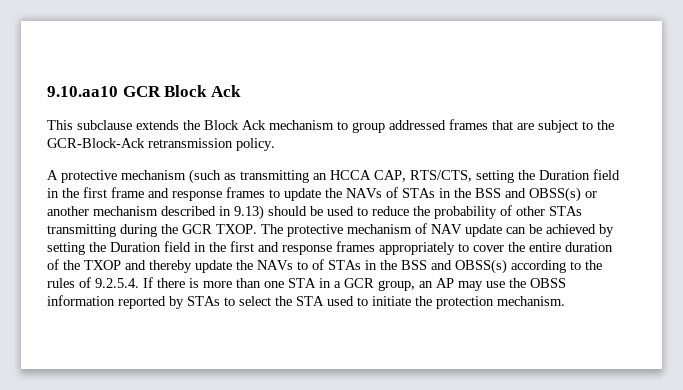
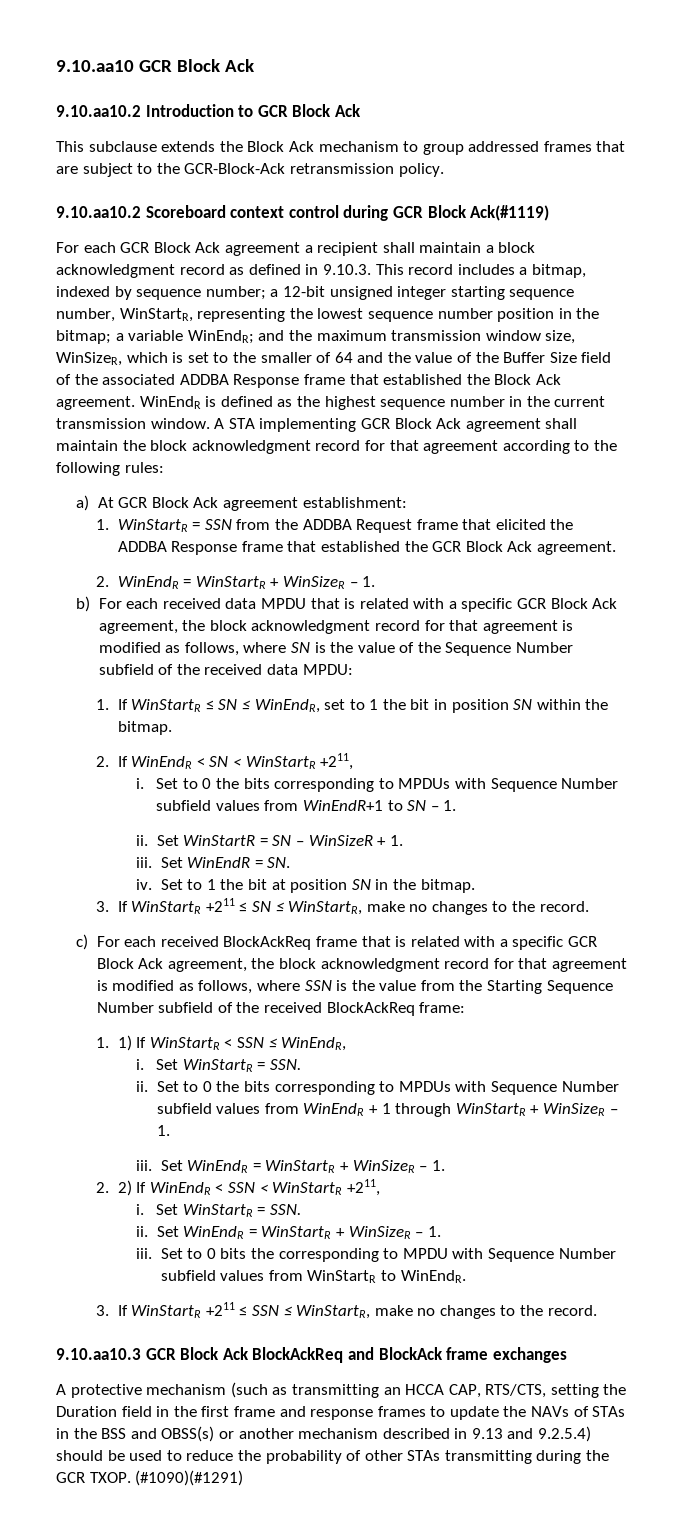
(241, 91) none -> [56,104,361,117] // 9.10.aa10.2 Introduction to GCR Block Ack
(275, 144) none -> [56,205,550,221] [56,242,536,256] [56,264,586,278] [56,286,575,300] [56,308,600,322] [56,330,576,344] [56,352,612,366] [56,374,561,388] [56,396,606,410] [56,418,578,432] [56,440,617,454] [56,462,164,476] [76,495,407,511] [96,519,574,533] [117,541,616,555] [96,576,376,589] [76,596,618,612] [98,620,574,634] [98,642,574,656] [98,664,353,675] [96,699,609,713] [117,721,172,735] [96,753,354,770] [136,778,619,792] [156,800,457,811] [136,835,403,846] [136,857,291,868] [136,879,475,893] [96,898,589,915] [76,934,598,950] [96,958,627,972] [96,980,613,994] [96,1002,466,1016] [96,1035,347,1051] [136,1059,301,1072] [136,1081,619,1095] [156,1103,618,1117] [156,1125,170,1136] [136,1160,445,1173] [96,1179,380,1196] [136,1204,301,1217] [136,1226,441,1239] [136,1248,616,1262] [160,1270,466,1283] [96,1302,597,1319] [56,1347,567,1363] // 9.10.aa10.2 Scoreboard context control during GCR Block Ack(#1119) // For each GCR Block Ack agreement a recipient shall maintain a block acknowledgment record as defined in 9.10.3. This record includes a bitmap, indexed by sequence number; a 12-bit unsigned integer starting sequence number, WinStartR, representing the lowest sequence number position in the bitmap; a variable WinEndR; and the maximum transmission window size, WinSizeR, which is set to the smaller of 64 and the value of the Buffer Size field of the associated ADDBA Response frame that established the Block Ack agreement. WinEndR is defined as the highest sequence number in the current transmission window. A STA implementing GCR Block Ack agreement shall maintain the block acknowledgment record for that agreement according to the following rules: // a) At GCR Block Ack agreement establishment: // 1. WinStartR = SSN from the ADDBA Request frame that elicited the ADDBA Response frame that established the GCR Block Ack agreement. // 2. WinEndR = WinStartR + WinSizeR – 1. // b) For each received data MPDU that is related with a specific GCR Block Ack agreement, the block acknowledgment record for that agreement is modified as follows, where SN is the value of the Sequence Number subfield of the received data MPDU: // 1. If WinStartR ≤ SN ≤ WinEndR, set to 1 the bit in position SN within the bitmap. // 2. If WinEndR < SN < WinStartR +211, // i. Set to 0 the bits corresponding to MPDUs with Sequence Number subfield values from WinEndR+1 to SN – 1. // ii. Set WinStartR = SN – WinSizeR + 1. // iii. Set WinEndR = SN. // iv. Set to 1 the bit at position SN in the bitmap. // 3. If WinStartR +211 ≤ SN ≤ WinStartR, make no changes to the record. // c) For each received BlockAckReq frame that is related with a specific GCR Block Ack agreement, the block acknowledgment record for that agreement is modified as follows, where SSN is the value from the Starting Sequence Number subfield of the received BlockAckReq frame: // 1. 1) If WinStartR < SSN ≤ WinEndR, // i. Set WinStartR = SSN. // ii. Set to 0 the bits corresponding to MPDUs with Sequence Number subfield values from WinEndR + 1 through WinStartR + WinSizeR – 1. // iii. Set WinEndR = WinStartR + WinSizeR – 1. // 2. 2) If WinEndR < SSN < WinStartR +211, // i. Set WinStartR = SSN. // ii. Set WinEndR = WinStartR + WinSizeR – 1. // iii. Set to 0 bits the corresponding to MPDU with Sequence Number subfield values from WinStartR to WinEndR. // 3. If WinStartR +211 ≤ SSN ≤ WinStartR, make no changes to the record. // 9.10.aa10.3 GCR Block Ack BlockAckReq and BlockAck frame exchanges
[234,205,264,220] 9.13) -> [471,1426,592,1442] 9.13 and 9.2.5.4)
[261,223,614,237] [47,241,613,255] [47,259,602,274] [47,277,566,291] [47,295,565,309] The protective mechanism of NAV update can be achieved by setting the Duration field in the first and response frames appropriately to cover the entire duration of the TXOP and thereby update the NAVs to of STAs in the BSS and OBSS(s) according to the rules of 9.2.5.4. If there is more than one STA in a GCR group, an AP may use the OBSS information reported by STAs to select the STA used to initiate the protection mechanism. -> [135,1470,244,1486] (#1090)(#1291)

